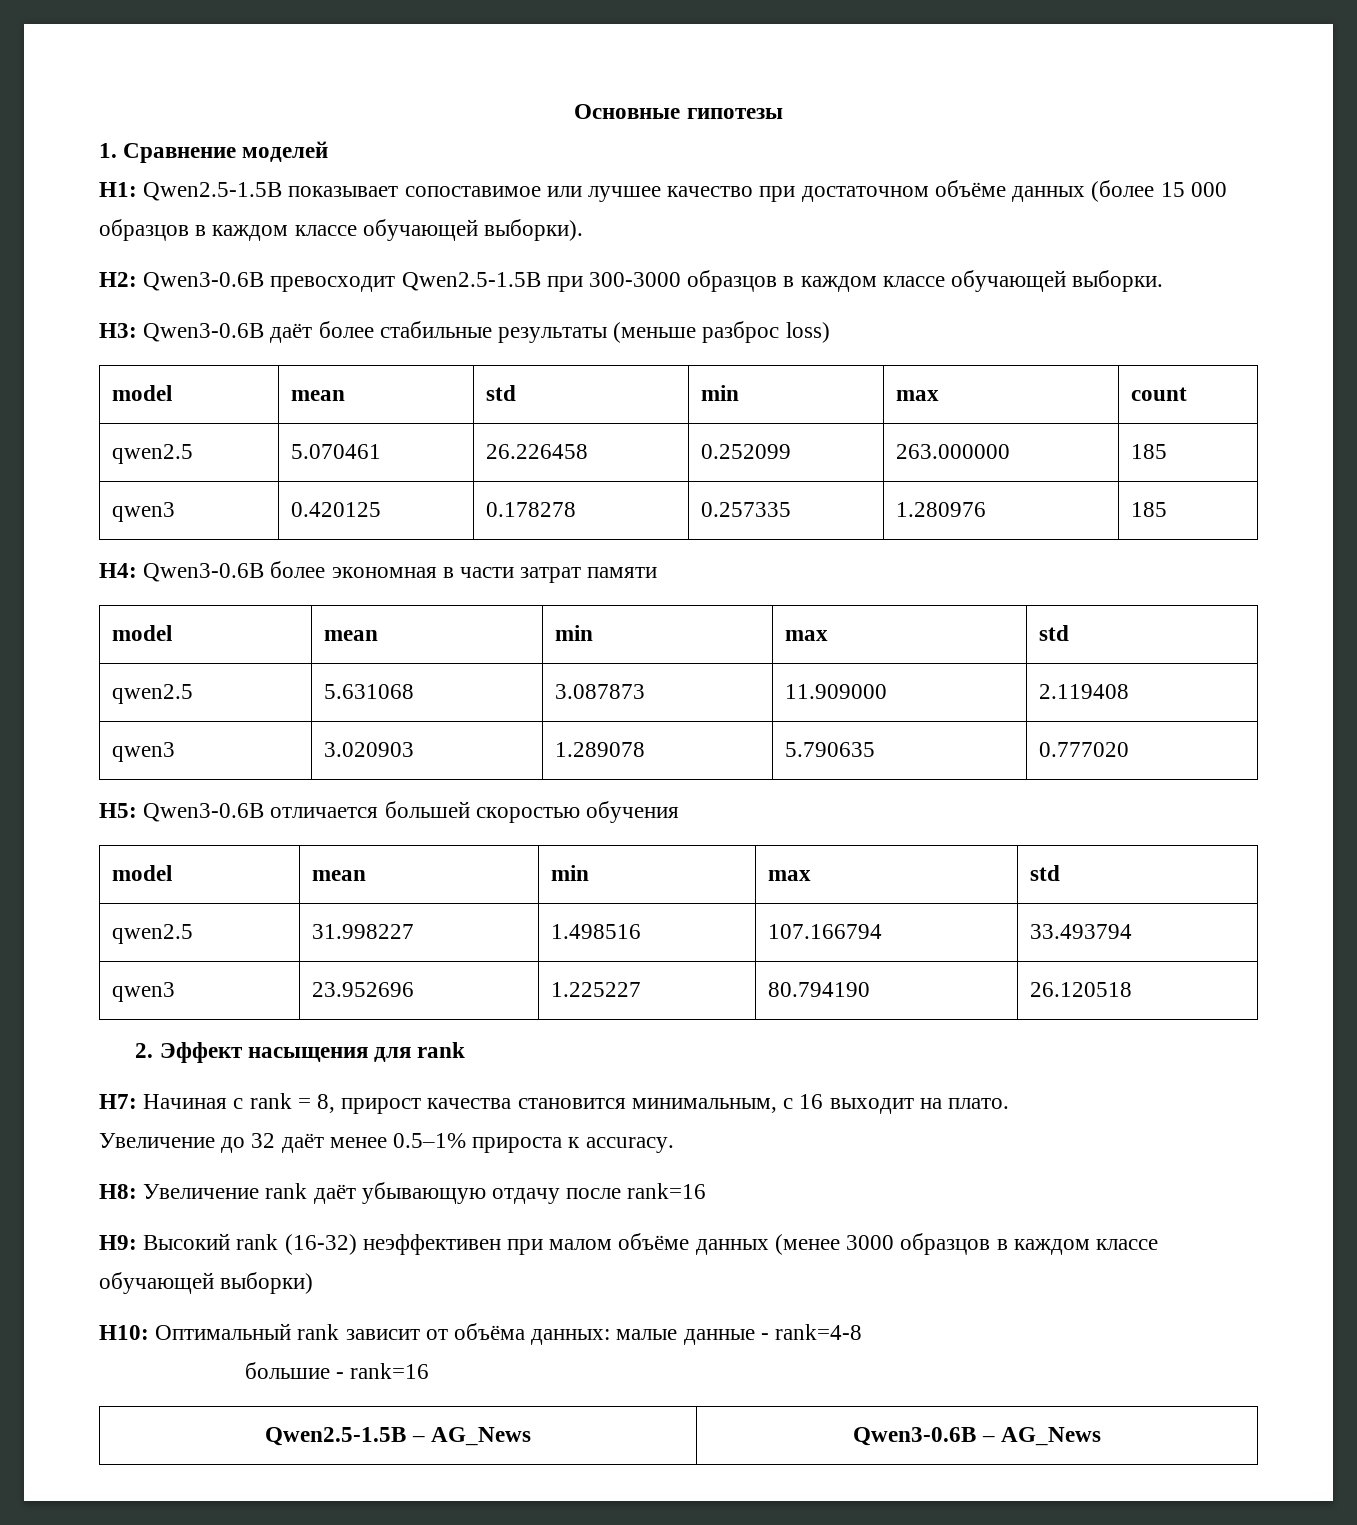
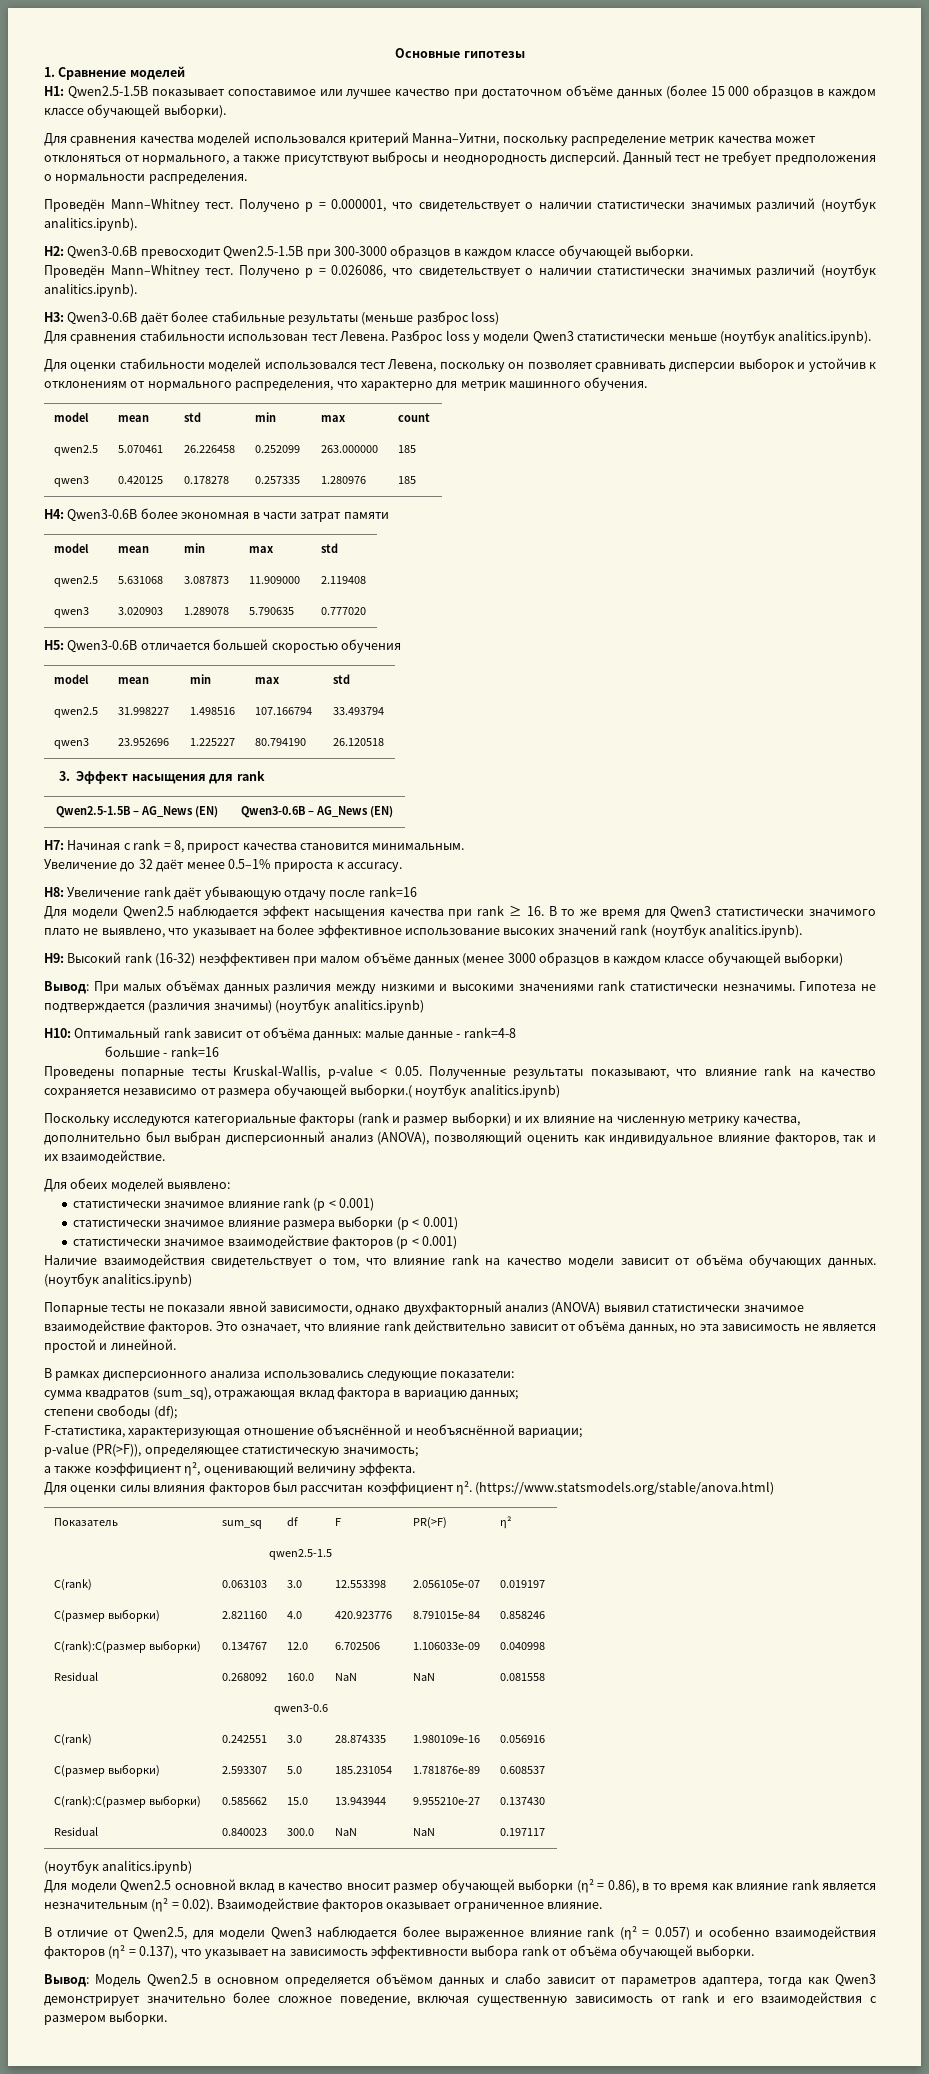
(584, 230) none -> [44,132,817,146] [44,151,876,165] [44,174,247,184] [44,198,876,212] [44,217,137,231] // Для сравнения качества моделей использовался критерий Манна–Уитни, поскольку распределение метрик качества может отклоняться от нормального, а также присутствуют выбросы и неоднородность дисперсий. Данный тест не требует предположения о нормальности распределения. // Проведён Mann–Whitney тест. Получено p = 0.000001, что свидетельствует о наличии статистически значимых различий (ноутбук analitics.ipynb).
(1164, 281) none -> [44,264,876,278] [44,283,137,297] // Проведён Mann–Whitney тест. Получено p = 0.026086, что свидетельствует о наличии статистически значимых различий (ноутбук analitics.ipynb).
(830, 332) none -> [44,330,872,344] [44,358,876,372] [44,377,648,391] // Для сравнения стабильности использован тест Левена. Разброс loss у модели Qwen3 статистически меньше (ноутбук analitics.ipynb). // Для оценки стабильности моделей использовался тест Левена, поскольку он позволяет сравнивать дисперсии выборок и устойчив к отклонениям от нормального распределения, что характерно для метрик машинного обучения.
[135,1043,154,1058] 2. -> [59,771,71,781] 3.
(466, 1050) none -> [56,806,218,818] [241,806,393,818] // Qwen2.5-1.5B – AG_News (EN) | Qwen3-0.6B – AG_News (EN)
[631,1094,1009,1114] минимальным, с 16 выходит на плато. -> [372,843,465,850] минимальным.
(707, 1191) none -> [44,905,877,919] [44,924,802,938] // Для модели Qwen2.5 наблюдается эффект насыщения качества при rank ≥ 16. В то же время для Qwen3 статистически значимого плато не выявлено, что указывает на более эффективное использование высоких значений rank (ноутбук analitics.ipynb).
(314, 1283) none -> [44,980,876,994] [44,999,424,1013] // Вывод: При малых объёмах данных различия между низкими и высокими значениями rank статистически незначимы. Гипотеза не подтверждается (различия значимы) (ноутбук analitics.ipynb)
[265,1427,531,1446] [853,1427,1101,1446] // Qwen2.5-1.5B – AG_News | Qwen3-0.6B – AG_News -> [44,1065,877,1079] [44,1084,560,1098] [44,1112,801,1126] [44,1131,877,1145] [44,1150,166,1164] [44,1178,231,1192] [72,1197,375,1211] [72,1216,458,1230] [72,1235,458,1249] [44,1254,876,1268] [44,1273,193,1287] [44,1301,804,1315] [44,1320,876,1334] [44,1339,176,1353] [44,1368,515,1381] [44,1387,518,1400] [44,1405,177,1419] [44,1424,583,1438] [44,1443,418,1457] [44,1462,416,1476] [44,1481,775,1495] [53,1518,118,1526] [221,1520,262,1529] [286,1517,298,1526] [334,1518,341,1526] [412,1517,447,1529] [499,1516,512,1529] [269,1549,332,1560] [53,1579,92,1591] [221,1580,267,1588] [286,1580,302,1588] [334,1580,386,1588] [412,1580,480,1588] [499,1580,545,1588] [53,1609,160,1622] [221,1611,267,1619] [286,1611,302,1619] [334,1611,392,1619] [412,1611,480,1619] [499,1611,545,1619] [53,1640,201,1653] [221,1642,267,1650] [286,1642,308,1650] [334,1642,380,1650] [412,1642,480,1650] [499,1642,545,1650] [53,1672,98,1681] [221,1673,267,1681] [286,1673,314,1681] [334,1673,357,1681] [412,1673,435,1681] [499,1673,545,1681] [273,1704,328,1715] [53,1734,92,1746] [221,1735,267,1743] [286,1735,302,1743] [334,1735,386,1743] [412,1735,480,1743] [499,1735,545,1743] [53,1764,160,1777] [221,1766,267,1774] [286,1766,302,1774] [334,1766,392,1774] [412,1766,480,1774] [499,1766,545,1774] [53,1795,201,1808] [221,1797,267,1805] [286,1797,308,1805] [334,1797,386,1805] [412,1797,480,1805] [499,1797,545,1805] [53,1827,98,1836] [221,1828,267,1836] [286,1828,314,1836] [334,1828,357,1836] [412,1828,435,1836] [499,1828,545,1836] [44,1860,193,1874] [44,1879,876,1893] [44,1898,602,1912] [44,1926,877,1940] [44,1945,755,1959] [44,1973,876,1987] [44,1992,878,2006] [44,2011,168,2025] // Проведены попарные тесты Kruskal-Wallis, p-value < 0.05. Полученные результаты показывают, что влияние rank на качество сохраняется независимо от размера обучающей выборки.( ноутбук analitics.ipynb) // Поскольку исследуются категориальные факторы (rank и размер выборки) и их влияние на численную метрику качества, дополнительно был выбран дисперсионный анализ (ANOVA), позволяющий оценить как индивидуальное влияние факторов, так и их взаимодействие. // Для обеих моделей выявлено: // статистически значимое влияние rank (p < 0.001) // статистически значимое влияние размера выборки (p < 0.001) // статистически значимое взаимодействие факторов (p < 0.001) // Наличие взаимодействия свидетельствует о том, что влияние rank на качество модели зависит от объёма обучающих данных. (ноутбук analitics.ipynb) // Попарные тесты не показали явной зависимости, однако двухфакторный анализ (ANOVA) выявил статистически значимое взаимодействие факторов. Это означает, что влияние rank действительно зависит от объёма данных, но эта зависимость не является простой и линейной. // В рамках дисперсионного анализа использовались следующие показатели: // сумма квадратов (sum_sq), отражающая вклад фактора в вариацию данных; // степени свободы (df); // F-статистика, характеризующая отношение объяснённой и необъяснённой вариации; // p-value (PR(>F)), определяющее статистическую значимость; // а также коэффициент η², оценивающий величину эффекта. // Для оценки силы влияния факторов был рассчитан коэффициент η². (https://www.statsmodels.org/stable/anova.html) // Показатель | sum_sq | df | F | PR(>F) | η² // qwen2.5-1.5 // C(rank) | 0.063103 | 3.0 | 12.553398 | 2.056105e-07 | 0.019197 // C(размер выборки) | 2.821160 | 4.0 | 420.923776 | 8.791015e-84 | 0.858246 // C(rank):C(размер выборки) | 0.134767 | 12.0 | 6.702506 | 1.106033e-09 | 0.040998 // Residual | 0.268092 | 160.0 | NaN | NaN | 0.081558 // qwen3-0.6 // C(rank) | 0.242551 | 3.0 | 28.874335 | 1.980109e-16 | 0.056916 // C(размер выборки) | 2.593307 | 5.0 | 185.231054 | 1.781876e-89 | 0.608537 // C(rank):C(размер выборки) | 0.585662 | 15.0 | 13.943944 | 9.955210e-27 | 0.137430 // Residual | 0.840023 | 300.0 | NaN | NaN | 0.197117 // (ноутбук analitics.ipynb) // Для модели Qwen2.5 основной вклад в качество вносит размер обучающей выборки (η² = 0.86), в то время как влияние rank является незначительным (η² = 0.02). Взаимодействие факторов оказывает ограниченное влияние. // В отличие от Qwen2.5, для модели Qwen3 наблюдается более выраженное влияние rank (η² = 0.057) и особенно взаимодействия факторов (η² = 0.137), что указывает на зависимость эффективности выбора rank от объёма обучающей выборки. // Вывод: Модель Qwen2.5 в основном определяется объёмом данных и слабо зависит от параметров адаптера, тогда как Qwen3 демонстрирует значительно более сложное поведение, включая существенную зависимость от rank и его взаимодействия с размером выборки.

